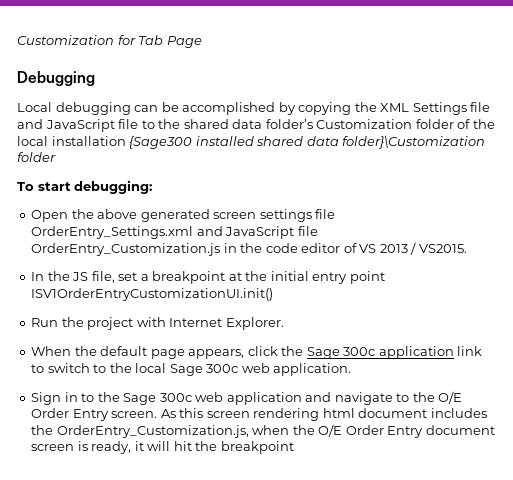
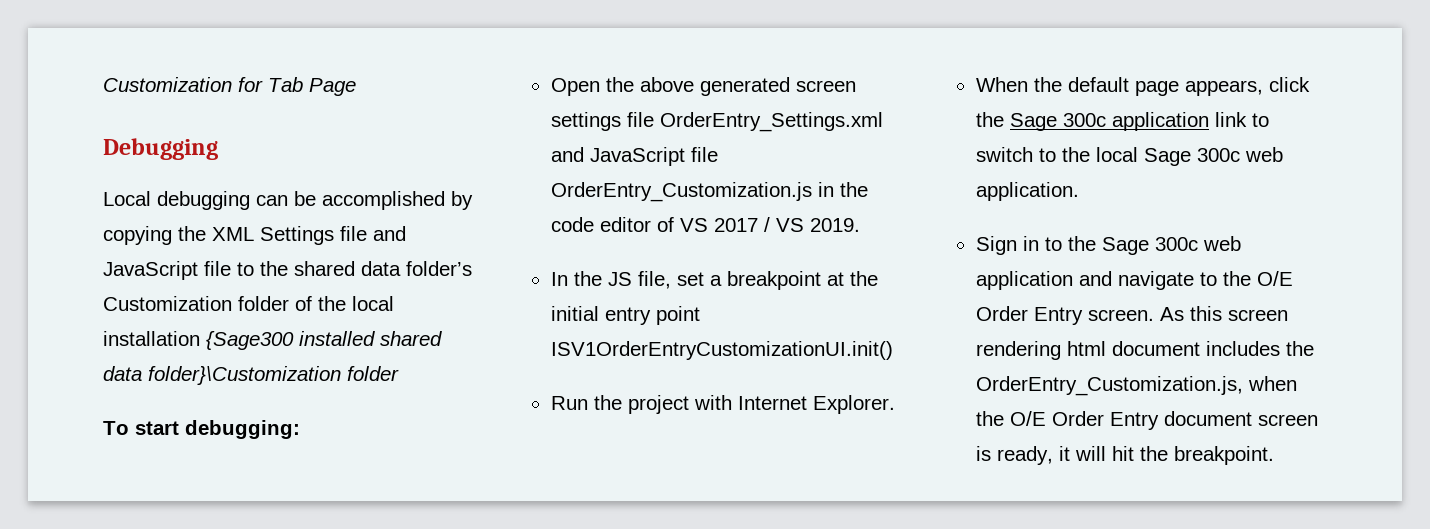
[379,242,467,255] 2013 / VS2015. -> [713,217,860,232] 2017 / VS 2019.
[220,441,294,454] breakpoint -> [1173,446,1274,465] breakpoint.

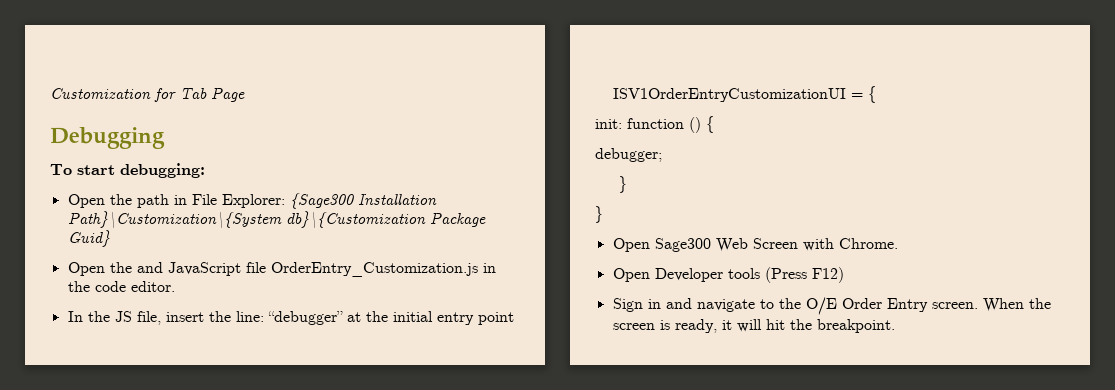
[103,191,473,210] [103,226,406,245] [103,261,472,280] [103,296,394,311] [103,331,442,350] [103,366,399,385] // Local debugging can be accomplished by copying the XML Settings file and JavaScript file to the shared data folder’s Customization folder of the local installation {Sage300 installed shared data folder}\Customization folder -> (165, 138) none
[639,77,856,96] [550,112,883,132] above generated screen settings file OrderEntry_Settings.xml -> [136,193,437,209] [67,211,486,228] [67,230,110,247] [67,262,132,276] path in File Explorer: {Sage300 Installation Path}\Customization\{System db}\{Customization Package Guid} // Open the
[599,217,860,232] editor of VS 2017 / VS 2019. -> [130,281,175,292] editor.
[676,271,821,290] set a breakpoint -> [165,311,343,325] insert the line: “debugger”
[550,341,893,360] [550,395,895,414] [975,77,1310,96] [975,112,1269,131] [975,147,1283,166] [975,182,1079,201] [975,236,1241,255] [975,271,1073,290] ISV1OrderEntryCustomizationUI.init() // Run the project with Internet Explorer. // When the default page appears, click the Sage 300c application link to switch to the local Sage 300c web application. // Sign in to the Sage 300c web application -> [612,86,876,103] [595,116,714,133] [595,148,662,162] [619,176,628,193] [595,206,603,223] [612,238,898,252] [612,267,844,283] [612,298,661,312] ISV1OrderEntryCustomizationUI = { // init: function () { // debugger; // } // } // Open Sage300 Web Screen with Chrome. // Open Developer tools (Press F12) // Sign in
[1159,306,1288,321] [975,341,1314,360] [975,376,1297,396] [975,411,1252,430] As this screen rendering html document includes the OrderEntry_Customization.js, when the O/E Order Entry document -> [982,298,1051,312] When the

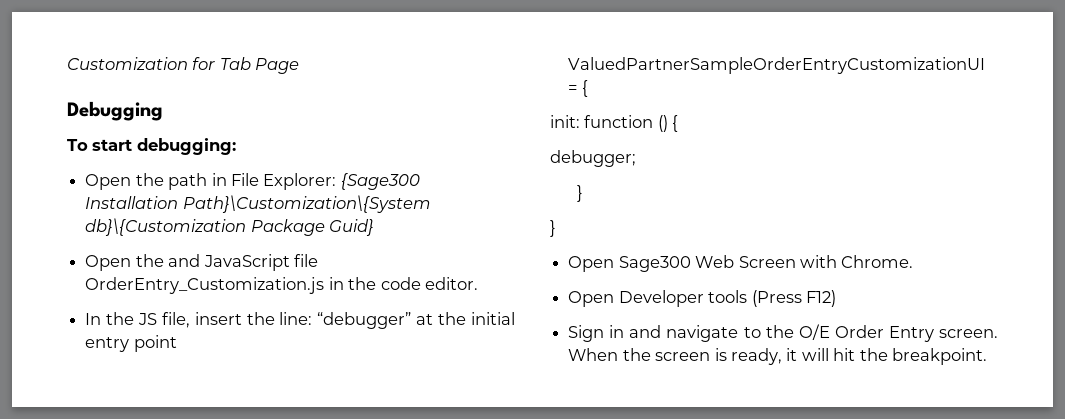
[612,88,846,102] ISV1OrderEntryCustomizationUI -> [568,57,986,74] ValuedPartnerSampleOrderEntryCustomizationUI

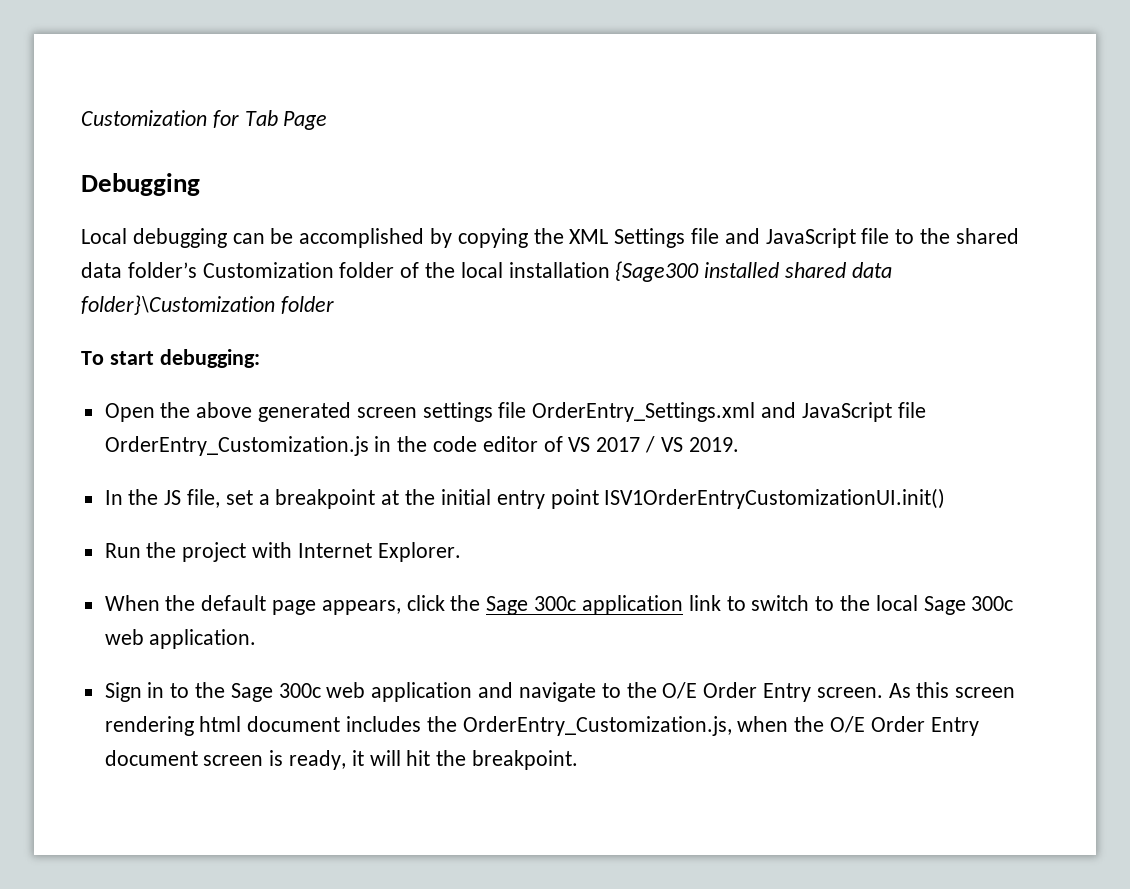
(163, 111) none -> [81,228,1019,248] [81,261,892,282] [81,295,334,315] // Local debugging can be accomplished by copying the XML Settings file and JavaScript file to the shared data folder’s Customization folder of the local installation {Sage300 installed shared data folder}\Customization folder
[168,173,420,190] [85,195,431,213] [85,218,375,236] [85,254,164,271] path in File Explorer: {Sage300 Installation Path}\Customization\{System db}\{Customization Package Guid} // Open the -> [196,402,756,422] above generated screen settings file OrderEntry_Settings.xml
[424,277,478,290] editor. -> [482,436,739,453] editor of VS 2017 / VS 2019.
[194,312,412,329] insert the line: “debugger” -> [225,489,376,509] set a breakpoint
[568,57,986,74] [568,80,588,97] [550,115,679,132] [550,150,636,167] [577,185,584,202] [550,220,556,237] [568,255,914,272] [568,290,836,307] [568,325,625,342] ValuedPartnerSampleOrderEntryCustomizationUI = { // init: function () { // debugger; // } // } // Open Sage300 Web Screen with Chrome. // Open Developer tools (Press F12) // Sign in -> [604,488,946,509] [104,542,461,562] [104,595,1014,615] [104,629,257,649] [104,682,473,702] ISV1OrderEntryCustomizationUI.init() // Run the project with Internet Explorer. // When the default page appears, click the Sage 300c application link to switch to the local Sage 300c web application. // Sign in to the Sage 300c web application
[568,348,651,361] When the -> [888,682,1016,698] [104,716,979,736] [104,750,198,766] As this screen rendering html document includes the OrderEntry_Customization.js, when the O/E Order Entry document

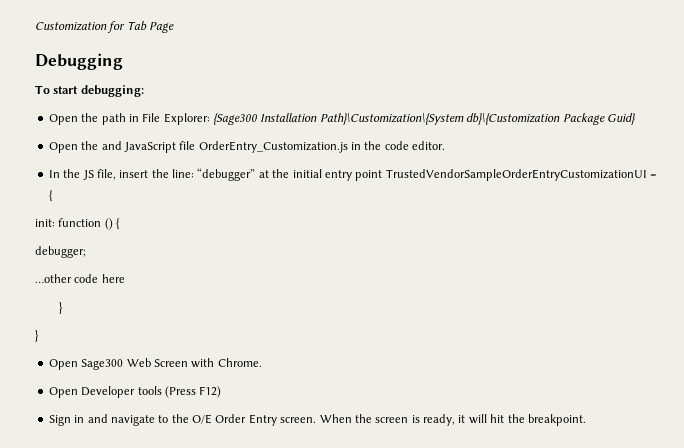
[81,228,1019,248] [81,261,892,282] [81,295,334,315] // Local debugging can be accomplished by copying the XML Settings file and JavaScript file to the shared data folder’s Customization folder of the local installation {Sage300 installed shared data folder}\Customization folder -> (123, 61) none
[196,402,756,422] above generated screen settings file OrderEntry_Settings.xml -> [101,112,635,125] [48,141,99,153] path in File Explorer: {Sage300 Installation Path}\Customization\{System db}\{Customization Package Guid} // Open the
[482,436,739,453] editor of VS 2017 / VS 2019. -> [412,141,446,150] editor.
[225,489,376,509] set a breakpoint -> [119,168,256,181] insert the line: “debugger”
[604,488,946,509] [104,542,461,562] [104,595,1014,615] [104,629,257,649] [104,682,473,702] ISV1OrderEntryCustomizationUI.init() // Run the project with Internet Explorer. // When the default page appears, click the Sage 300c application link to switch to the local Sage 300c web application. // Sign in to the Sage 300c web application -> [385,169,657,181] [48,190,53,202] [35,218,121,230] [35,246,86,258] [35,274,125,283] [58,302,63,314] [35,330,39,342] [48,358,262,370] [48,386,222,398] [48,415,85,426] TrustedVendorSampleOrderEntryCustomizationUI = { // init: function () { // debugger; // …other code here // } // } // Open Sage300 Web Screen with Chrome. // Open Developer tools (Press F12) // Sign in
[888,682,1016,698] [104,716,979,736] [104,750,198,766] As this screen rendering html document includes the OrderEntry_Customization.js, when the O/E Order Entry document -> [319,414,372,423] When the

